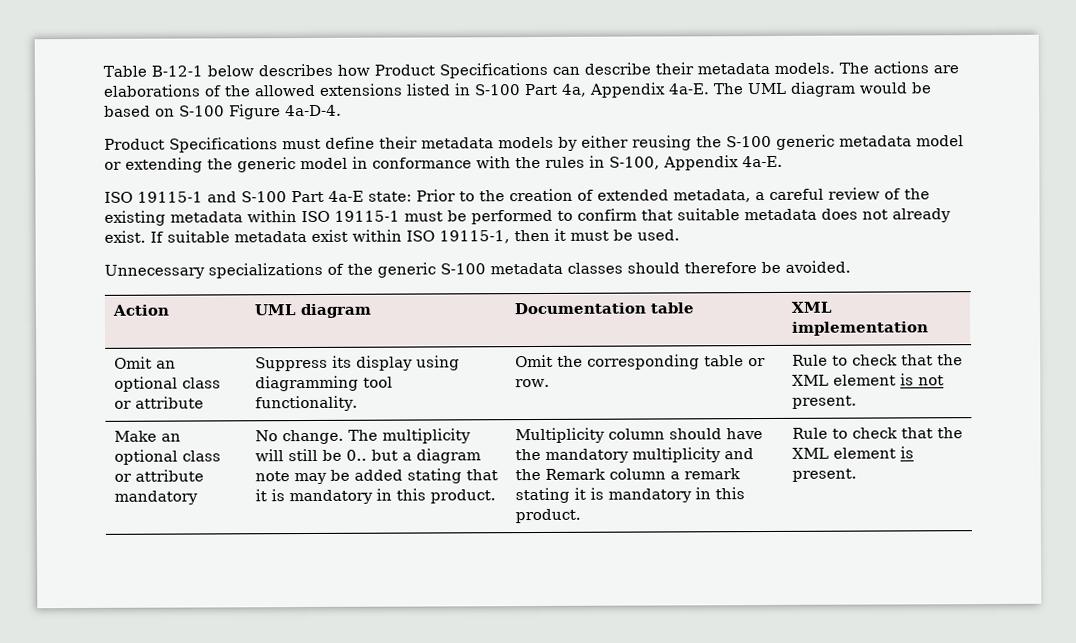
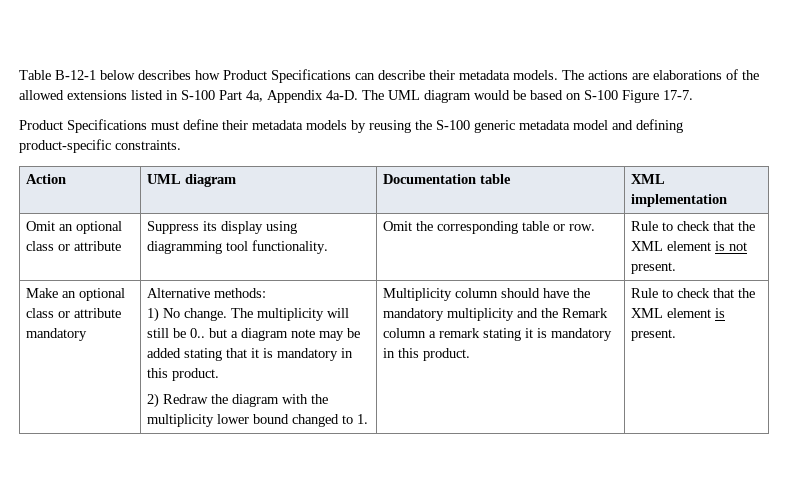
[668,83,710,95] 4a-E. -> [326,90,358,100] 4a-D.
[285,104,342,117] 4a-D-4. -> [663,90,693,100] 17-7.
[581,135,629,148] either -> (366, 126) none
[104,155,783,173] [104,187,930,203] [104,208,951,226] [104,228,680,244] [104,260,851,279] or extending the generic model in conformance with the rules in S-100, Appendix 4a-E. // ISO 19115-1 and S-100 Part 4a-E state: Prior to the creation of extended metadata, a careful review of the existing metadata within ISO 19115-1 must be performed to confirm that suitable metadata does not already exist. If suitable metadata exist within ISO 19115-1, then it must be used. // Unnecessary specializations of the generic S-100 metadata classes should therefore be avoided. -> [612,119,683,133] [19,139,181,153] and defining product-specific constraints.
(198, 497) none -> [147,288,267,298] [147,307,160,322] Alternative methods: // 1)
(496, 496) none -> [147,393,329,408] [147,414,369,427] // 2) Redraw the diagram with the multiplicity lower bound changed to 1.

